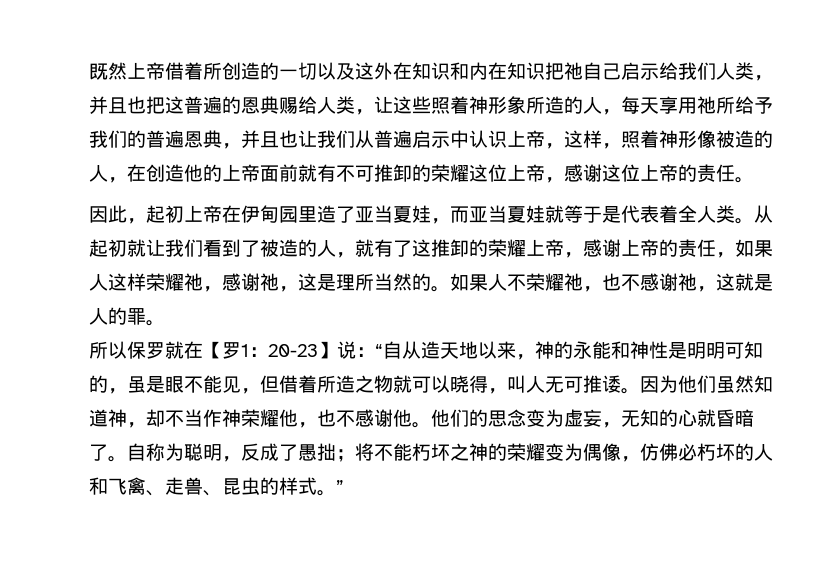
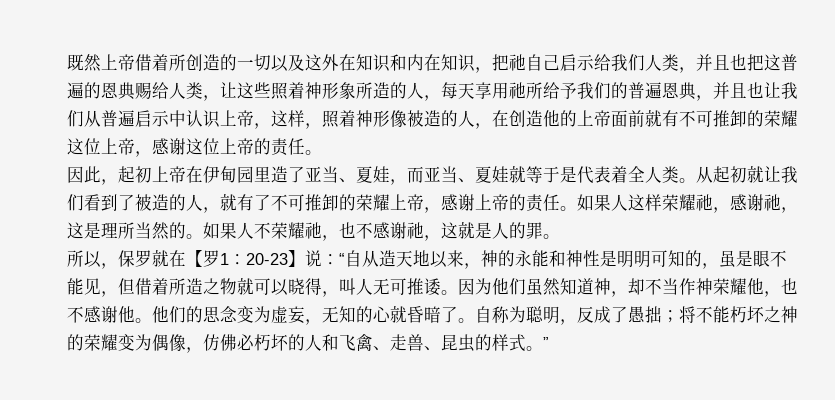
(545, 71) none -> [475,67,492,73] ，
(393, 214) none -> [339,178,356,183] 、
(507, 214) none -> [458,178,475,183] 、
[412,239,431,257] 这 -> [271,194,305,211] 不可
[716,252,735,258] ， -> [560,206,577,211] 。
(127, 350) none -> [101,263,118,269] ，

